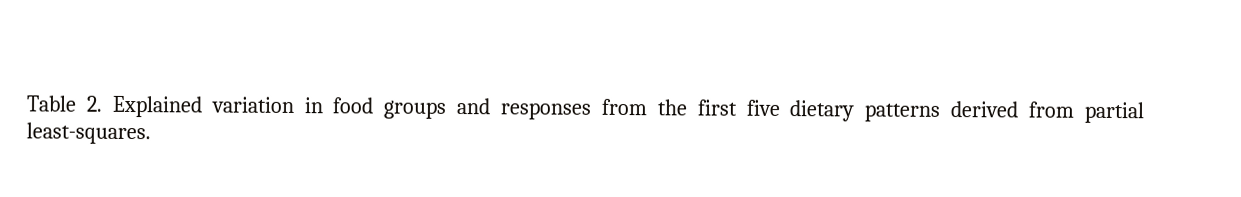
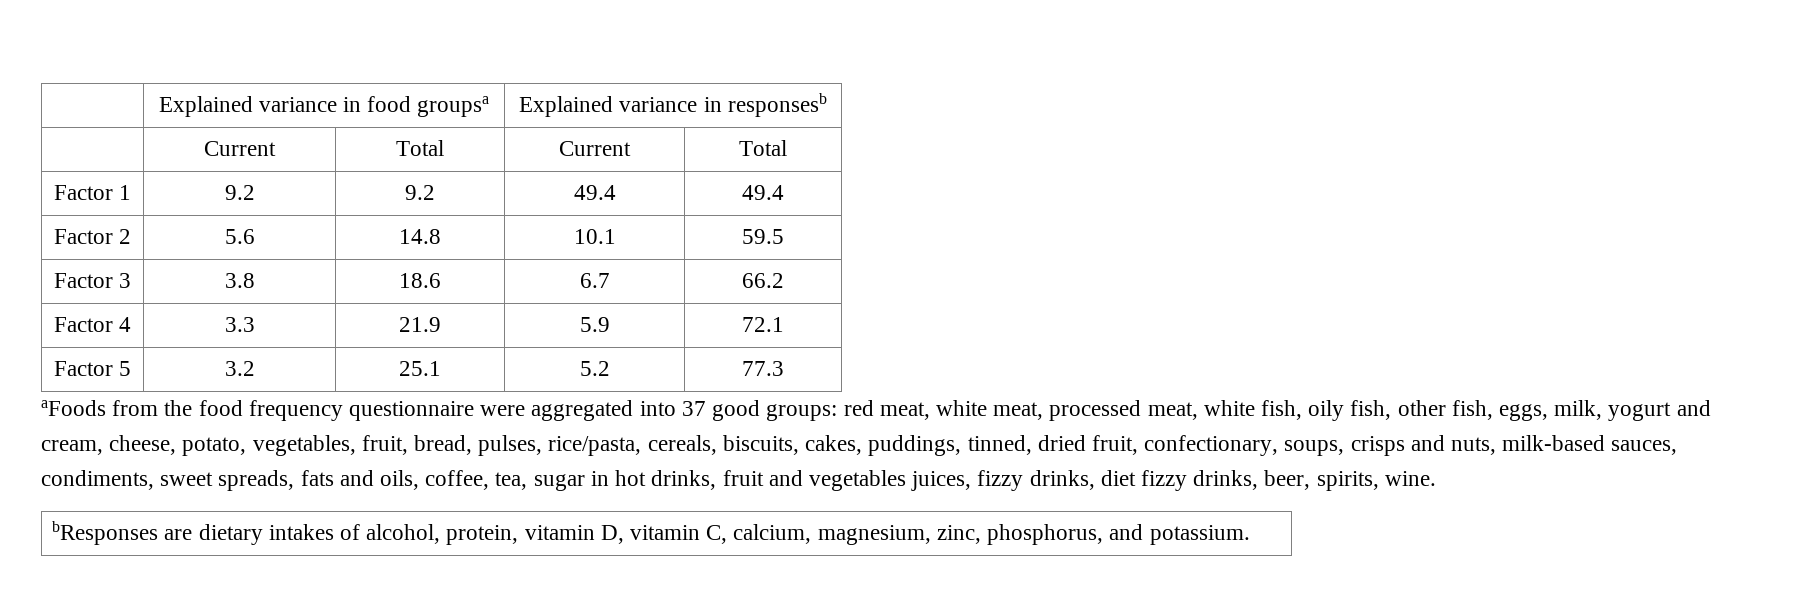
[26,95,1144,124] [26,122,151,145] Table 2. Explained variation in food groups and responses from the first five dietary patterns derived from partial least-squares. -> [158,96,490,117] [519,93,827,117] [204,141,276,156] [396,140,444,156] [559,141,631,156] [739,140,787,156] [53,185,132,200] [224,185,255,200] [405,185,435,200] [573,185,616,200] [742,185,784,200] [53,229,132,244] [224,229,255,244] [399,229,441,244] [573,229,616,244] [742,229,784,244] [53,273,132,288] [224,273,255,288] [399,273,441,288] [579,273,610,288] [742,273,784,288] [53,317,132,332] [224,317,255,332] [399,317,441,332] [579,317,610,332] [742,317,784,332] [53,361,132,376] [224,361,255,376] [399,361,441,376] [579,361,610,376] [742,361,784,376] [41,400,1711,421] [41,435,1678,456] [41,470,1436,491] [52,521,1250,545] | Explained variance in food groupsa | Explained variance in responsesb // | Current | Total | Current | Total // Factor 1 | 9.2 | 9.2 | 49.4 | 49.4 // Factor 2 | 5.6 | 14.8 | 10.1 | 59.5 // Factor 3 | 3.8 | 18.6 | 6.7 | 66.2 // Factor 4 | 3.3 | 21.9 | 5.9 | 72.1 // Factor 5 | 3.2 | 25.1 | 5.2 | 77.3 // aFoods from the food frequency questionnaire were aggregated into 37 good groups: red meat, white meat, processed meat, white fish, oily fish, other fish, eggs, milk, yogurt and cream, cheese, potato, vegetables, fruit, bread, pulses, rice/pasta, cereals, biscuits, cakes, puddings, tinned, dried fruit, confectionary, soups, crisps and nuts, milk-based sauces, condiments, sweet spreads, fats and oils, coffee, tea, sugar in hot drinks, fruit and vegetables juices, fizzy drinks, diet fizzy drinks, beer, spirits, wine. // bResponses are dietary intakes of alcohol, protein, vitamin D, vitamin C, calcium, magnesium, zinc, phosphorus, and potassium.

